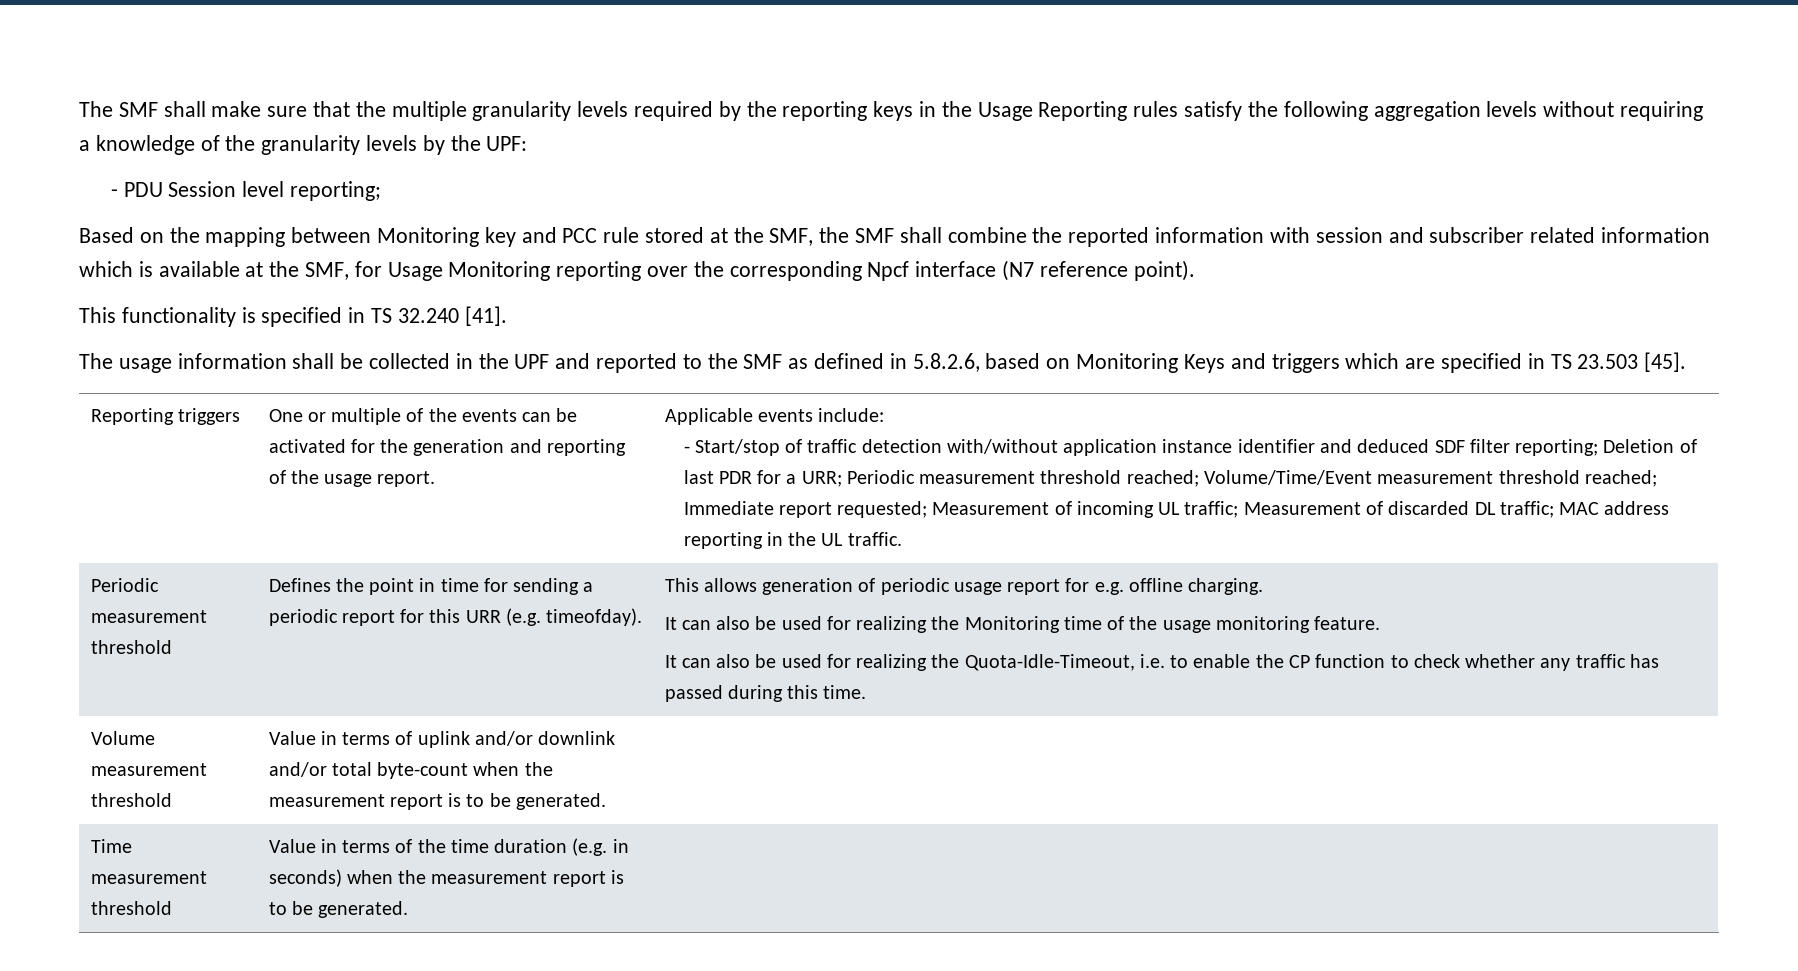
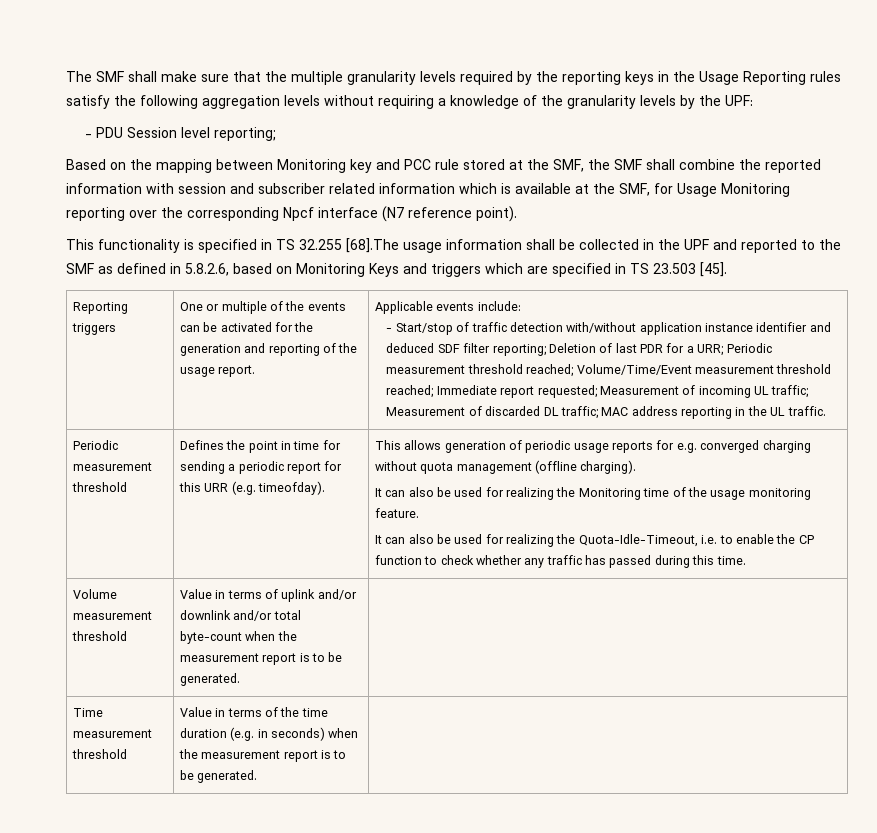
[397,306,507,326] [79,353,113,369] 32.240 [41]. // The -> [299,238,399,253] 32.255 [68].The
[1007,579,1061,595] report -> [612,441,654,453] reports
[1128,578,1264,595] offline charging. -> [700,440,811,453] [374,460,637,474] converged charging without quota management (offline charging).

